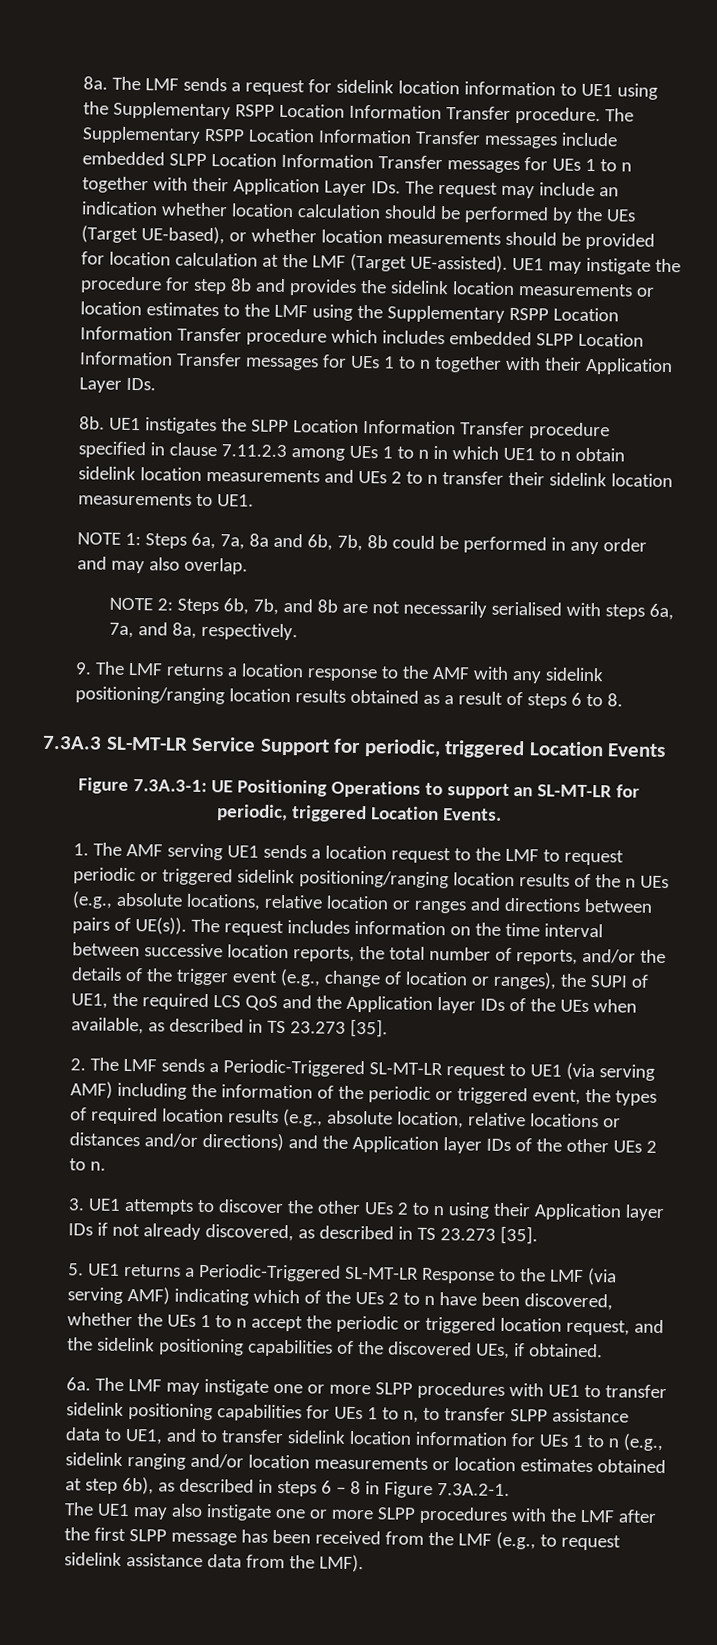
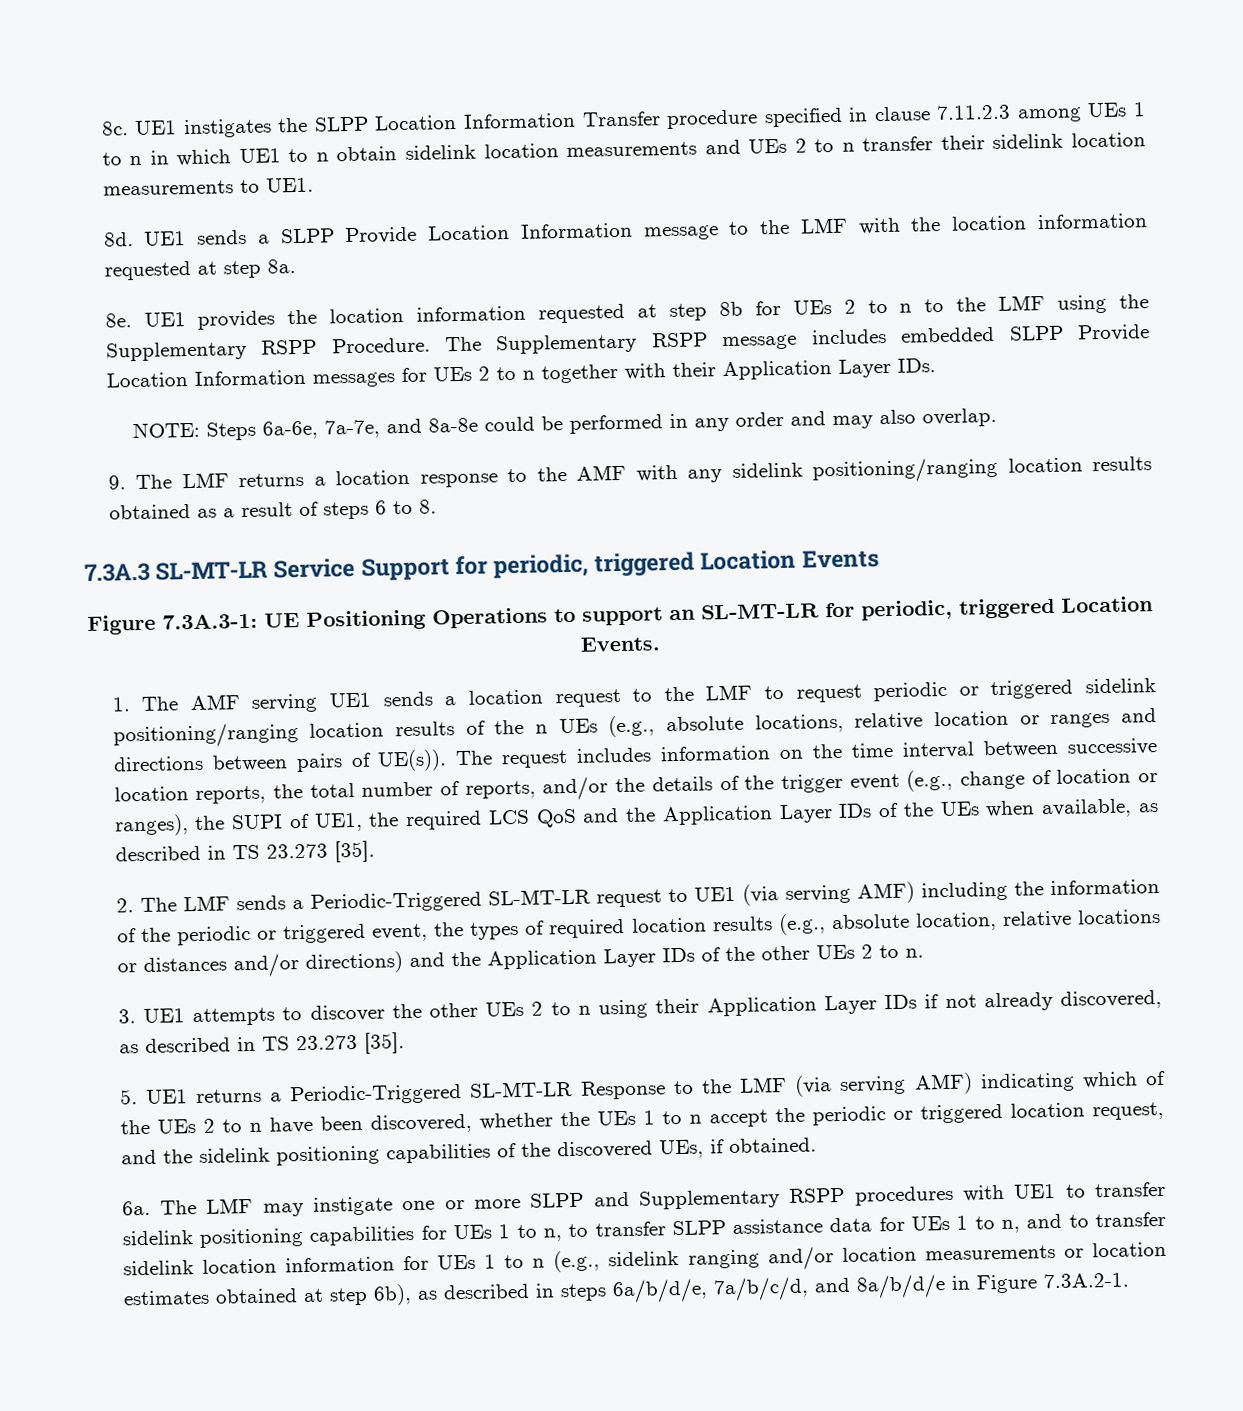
[83,76,659,100] [83,101,635,125] [82,126,619,149] [82,151,633,174] [82,176,620,199] [81,201,637,224] [81,225,656,250] [81,251,682,275] [80,276,656,297] [80,301,620,323] [80,326,645,347] [79,351,674,376] [79,377,157,393] [79,416,106,430] 8a. The LMF sends a request for sidelink location information to UE1 using the Supplementary RSPP Location Information Transfer procedure. The Supplementary RSPP Location Information Transfer messages include embedded SLPP Location Information Transfer messages for UEs 1 to n together with their Application Layer IDs. The request may include an indication whether location calculation should be performed by the UEs (Target UE-based), or whether location measurements should be provided for location calculation at the LMF (Target UE-assisted). UE1 may instigate the procedure for step 8b and provides the sidelink location measurements or location estimates to the LMF using the Supplementary RSPP Location Information Transfer procedure which includes embedded SLPP Location Information Transfer messages for UEs 1 to n together with their Application Layer IDs. // 8b. -> [101,121,129,136] 8c.
[77,532,389,552] NOTE 1: Steps 6a, 7a, 8a and 6b, 7b, 8b -> [103,213,1148,247] [103,259,296,281] [104,294,1150,330] [105,324,1151,362] [105,358,936,388] [132,417,479,441] 8d. UE1 sends a SLPP Provide Location Information message to the LMF with the location information requested at step 8a. // 8e. UE1 provides the location information requested at step 8b for UEs 2 to n to the LMF using the Supplementary RSPP Procedure. The Supplementary RSPP message includes embedded SLPP Provide Location Information messages for UEs 2 to n together with their Application Layer IDs. // NOTE: Steps 6a-6e, 7a-7e, and 8a-8e
[108,597,674,621] [108,622,298,641] // NOTE 2: Steps 6b, 7b, and 8b are not necessarily serialised with steps 6a, 7a, and 8a, respectively. -> (998, 417) none
[437,997,477,1014] layer -> [778,804,833,824] Layer
[443,1137,483,1154] layer -> [602,948,656,968] Layer
[625,1204,666,1222] layer -> [823,995,877,1015] Layer
(414, 1388) none -> [593,1187,846,1210] and Supplementary RSPP
[104,1428,164,1445] to UE1, -> [878,1215,1021,1233] for UEs 1 to n,
[321,1480,362,1495] 6 – 8 -> [611,1274,946,1304] 6a/b/d/e, 7a/b/c/d, and 8a/b/d/e
[64,1502,658,1525] [64,1527,622,1551] [64,1552,365,1573] // The UE1 may also instigate one or more SLPP procedures with the LMF after the first SLPP message has been received from the LMF (e.g., to request sidelink assistance data from the LMF). -> (1129, 1280) none

